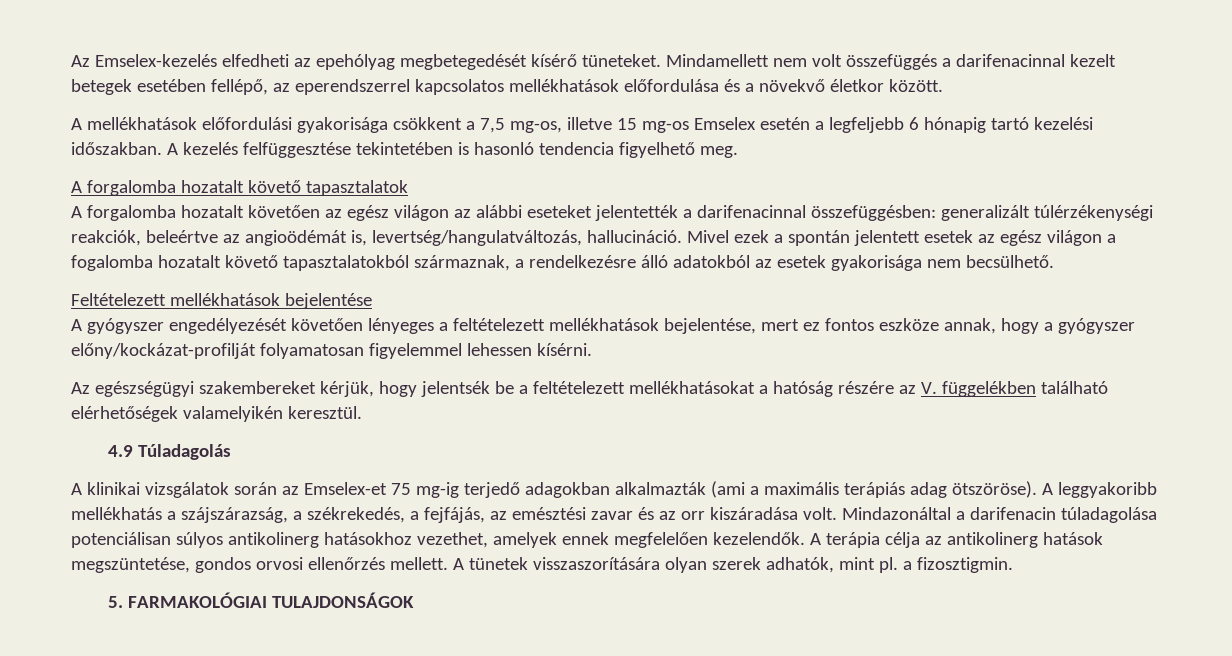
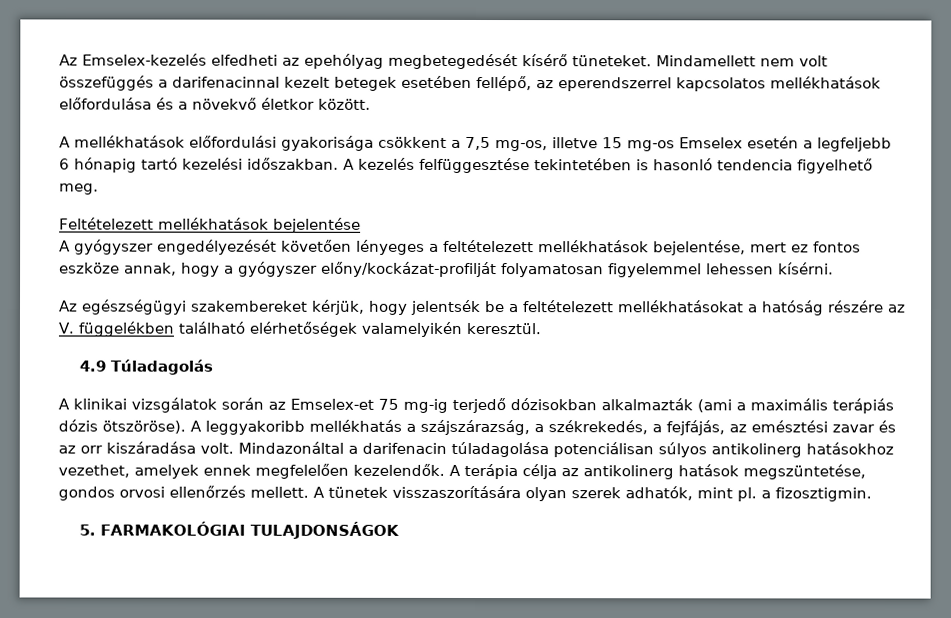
[71,180,408,196] [71,205,1153,221] [71,230,1116,246] [71,255,1054,271] // A forgalomba hozatalt követő tapasztalatok // A forgalomba hozatalt követően az egész világon az alábbi eseteket jelentették a darifenacinnal összefüggésben: generalizált túlérzékenységi reakciók, beleértve az angioödémát is, levertség/hangulatváltozás, hallucináció. Mivel ezek a spontán jelentett esetek az egész világon a fogalomba hozatalt követő tapasztalatokból származnak, a rendelkezésre álló adatokból az esetek gyakorisága nem becsülhető. -> (99, 189) none
[524,482,610,498] adagokban -> [510,398,597,411] dózisokban
[909,482,947,498] adag -> [58,419,98,432] dózis

